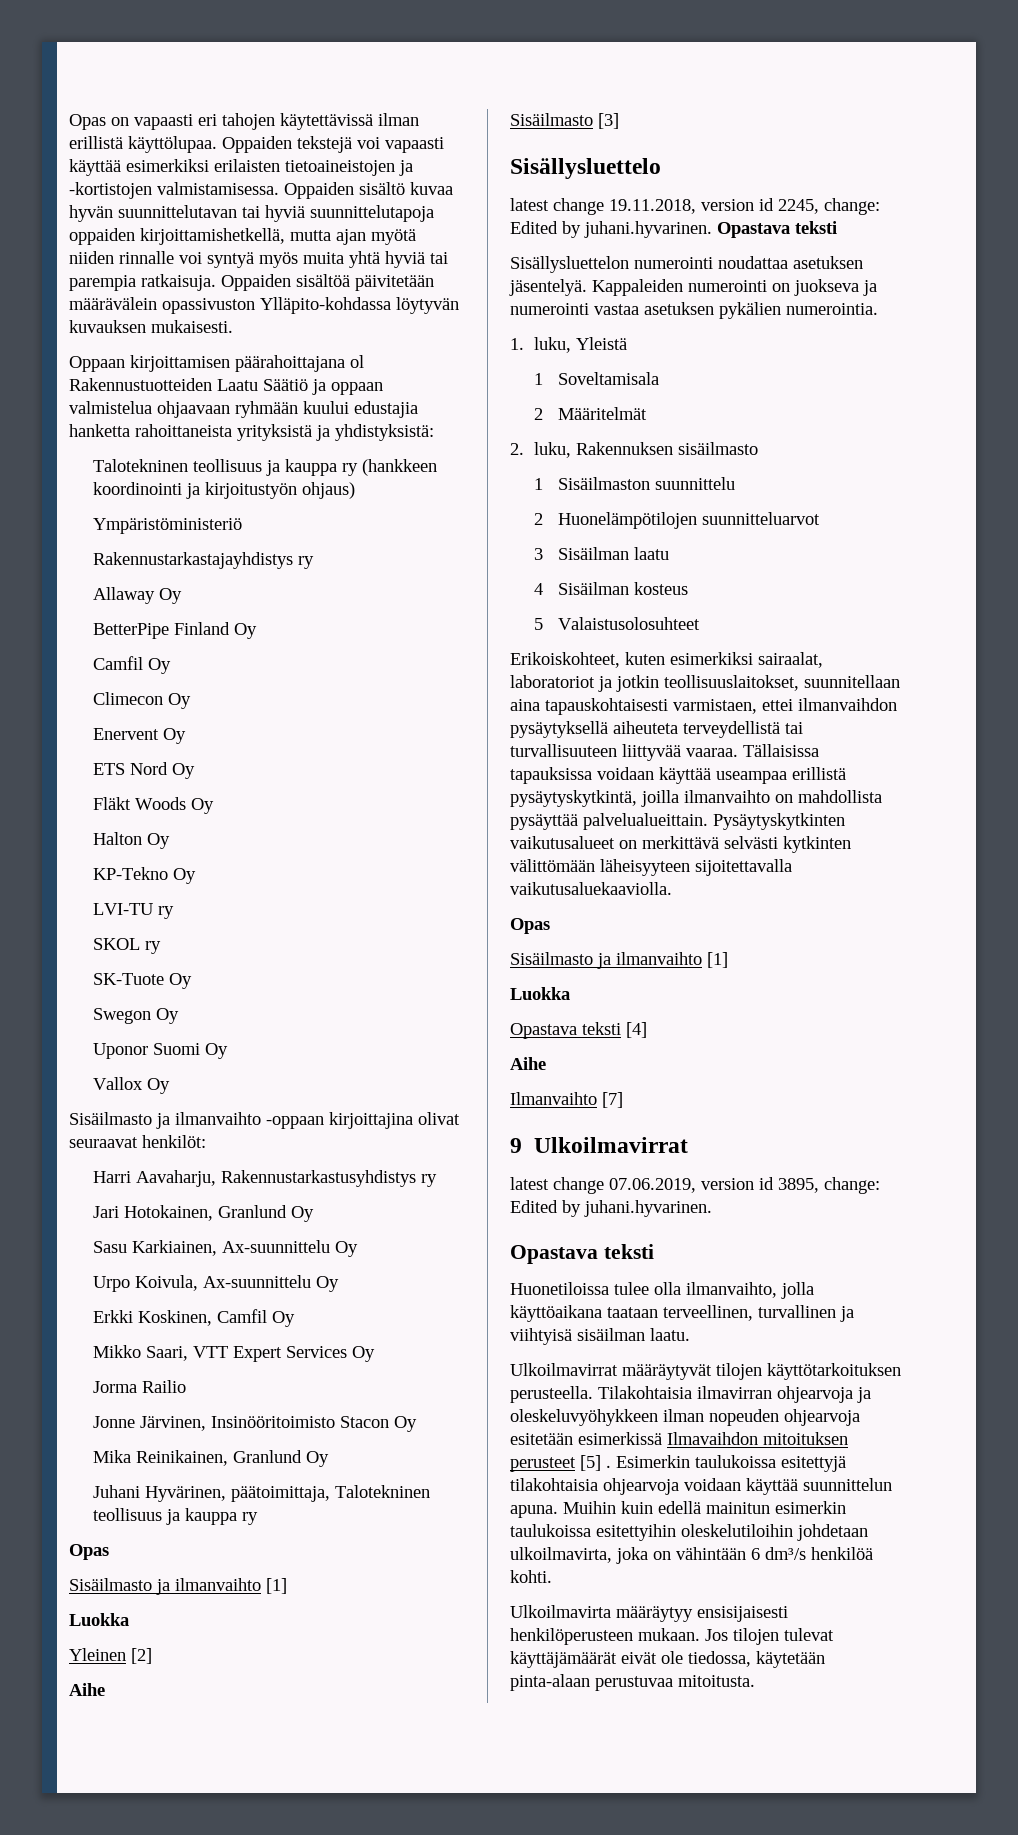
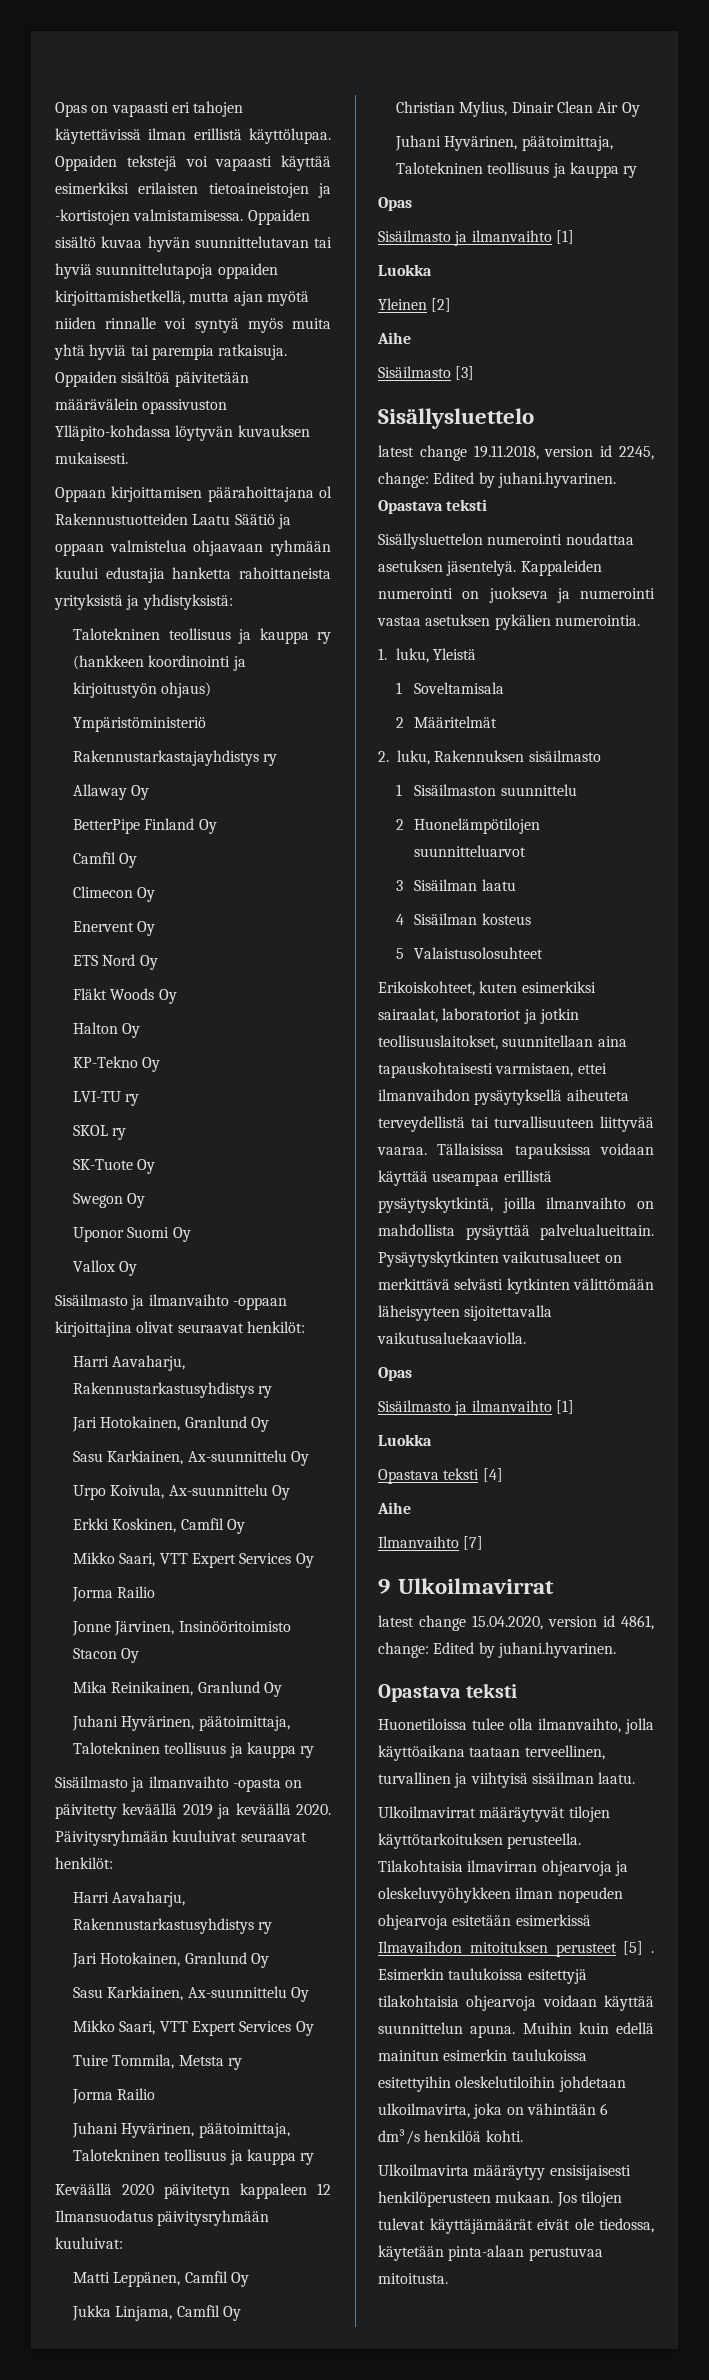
(259, 1518) none -> [55,1776,303,1792] [55,1803,331,1819] [55,1830,307,1846] [55,1857,113,1869] [73,1891,186,1907] [73,1918,273,1934] [72,1952,270,1968] [73,1986,310,2002] [73,2020,314,2036] [73,2054,243,2070] [72,2088,156,2104] [72,2122,290,2138] [73,2149,315,2165] [55,2183,331,2199] [55,2210,270,2226] [55,2237,123,2249] [73,2271,250,2287] [72,2305,242,2321] [396,101,640,117] [395,135,613,151] [396,162,638,178] // Sisäilmasto ja ilmanvaihto -opasta on päivitetty keväällä 2019 ja keväällä 2020. Päivitysryhmään kuuluivat seuraavat henkilöt: // Harri Aavaharju, Rakennustarkastusyhdistys ry // Jari Hotokainen, Granlund Oy // Sasu Karkiainen, Ax-suunnittelu Oy // Mikko Saari, VTT Expert Services Oy // Tuire Tommila, Metsta ry // Jorma Railio // Juhani Hyvärinen, päätoimittaja, Talotekninen teollisuus ja kauppa ry // Keväällä 2020 päivitetyn kappaleen 12 Ilmansuodatus päivitysryhmään kuuluivat: // Matti Leppänen, Camfil Oy // Jukka Linjama, Camfil Oy // Christian Mylius, Dinair Clean Air Oy // Juhani Hyvärinen, päätoimittaja, Talotekninen teollisuus ja kauppa ry
[609,1177,819,1193] 07.06.2019, version id 3895, -> [472,1615,654,1630] 15.04.2020, version id 4861,

